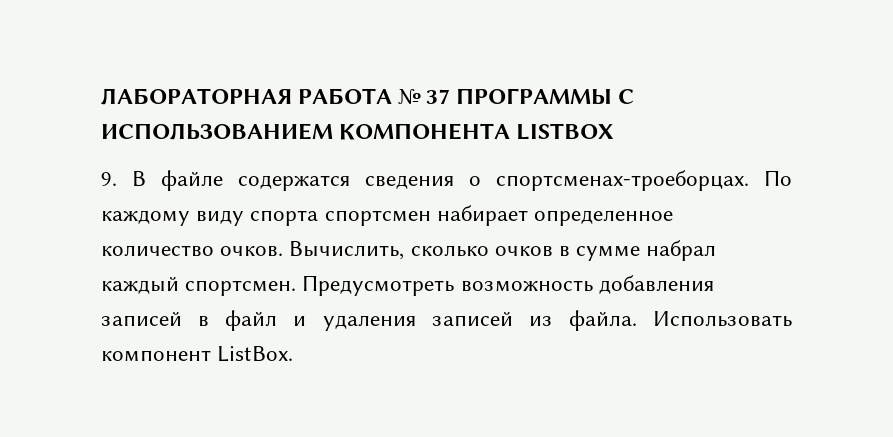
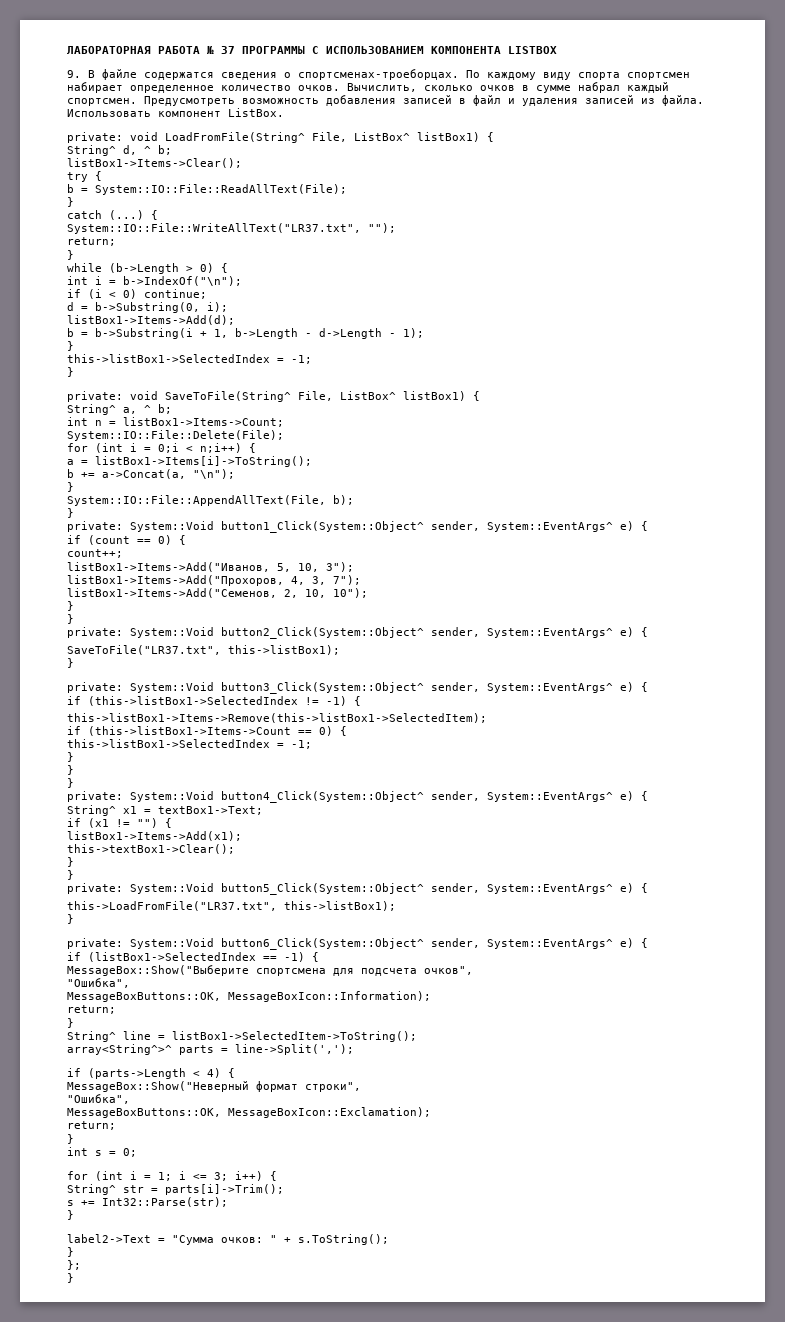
(294, 354) none -> [67,132,494,143] [67,145,172,156] [67,158,242,168] [67,171,102,182] [67,184,347,195] [67,197,74,207] [67,210,158,220] [67,223,396,234] [67,237,116,246] [67,250,74,260] [67,263,228,274] [67,276,242,286] [67,289,207,299] [67,302,228,313] [67,315,235,325] [67,328,424,339] [67,341,74,351] [67,354,312,364] [67,367,74,377] [67,391,480,402] [67,404,172,415] [67,417,284,427] [67,430,284,441] [67,443,256,453] [67,456,312,467] [67,469,235,479] [67,482,74,492] [67,495,354,506] [67,508,74,518] [67,521,648,533] [67,535,186,545] [67,549,123,558] [67,562,354,572] [67,575,361,586] [67,588,368,598] [67,601,74,611] [67,614,74,624] [67,627,648,639] [67,645,340,655] [67,658,74,668] [67,682,648,694] [67,696,361,706] [67,713,487,723] [67,726,347,736] [67,739,312,749] [67,752,74,762] [67,765,74,775] [67,778,74,788] [67,791,648,803] [67,805,263,816] [67,818,172,828] [67,831,242,841] [67,844,235,854] [67,857,74,867] [67,870,74,880] [67,883,648,895] [67,901,396,911] [67,914,74,924] [67,938,648,950] [67,952,319,962] [67,965,473,976] [67,978,130,988] [67,991,431,1002] [67,1005,116,1014] [67,1018,74,1028] [67,1031,417,1042] [67,1044,354,1055] [67,1068,235,1079] [67,1081,361,1092] [67,1094,130,1104] [67,1107,431,1118] [67,1121,116,1130] [67,1134,74,1144] [67,1147,137,1157] [67,1171,277,1181] [67,1184,284,1195] [67,1197,228,1207] [67,1210,74,1220] [67,1234,389,1245] [67,1247,74,1257] [67,1260,81,1270] [67,1273,74,1283] // private: void LoadFromFile(String^ File, ListBox^ listBox1) { // String^ d, ^ b; // listBox1->Items->Clear(); // try { // b = System::IO::File::ReadAllText(File); // } // catch (...) { // System::IO::File::WriteAllText("LR37.txt", ""); // return; // } // while (b->Length > 0) { // int i = b->IndexOf("\n"); // if (i < 0) continue; // d = b->Substring(0, i); // listBox1->Items->Add(d); // b = b->Substring(i + 1, b->Length - d->Length - 1); // } // this->listBox1->SelectedIndex = -1; // } // private: void SaveToFile(String^ File, ListBox^ listBox1) { // String^ a, ^ b; // int n = listBox1->Items->Count; // System::IO::File::Delete(File); // for (int i = 0;i < n;i++) { // a = listBox1->Items[i]->ToString(); // b += a->Concat(a, "\n"); // } // System::IO::File::AppendAllText(File, b); // } // private: System::Void button1_Click(System::Object^ sender, System::EventArgs^ e) { // if (count == 0) { // count++; // listBox1->Items->Add("Иванов, 5, 10, 3"); // listBox1->Items->Add("Прохоров, 4, 3, 7"); // listBox1->Items->Add("Семенов, 2, 10, 10"); // } // } // private: System::Void button2_Click(System::Object^ sender, System::EventArgs^ e) { // SaveToFile("LR37.txt", this->listBox1); // } // private: System::Void button3_Click(System::Object^ sender, System::EventArgs^ e) { // if (this->listBox1->SelectedIndex != -1) { // this->listBox1->Items->Remove(this->listBox1->SelectedItem); // if (this->listBox1->Items->Count == 0) { // this->listBox1->SelectedIndex = -1; // } // } // } // private: System::Void button4_Click(System::Object^ sender, System::EventArgs^ e) { // String^ x1 = textBox1->Text; // if (x1 != "") { // listBox1->Items->Add(x1); // this->textBox1->Clear(); // } // } // private: System::Void button5_Click(System::Object^ sender, System::EventArgs^ e) { // this->LoadFromFile("LR37.txt", this->listBox1); // } // private: System::Void button6_Click(System::Object^ sender, System::EventArgs^ e) { // if (listBox1->SelectedIndex == -1) { // MessageBox::Show("Выберите спортсмена для подсчета очков", // "Ошибка", // MessageBoxButtons::OK, MessageBoxIcon::Information); // return; // } // String^ line = listBox1->SelectedItem->ToString(); // array<String^>^ parts = line->Split(','); // if (parts->Length < 4) { // MessageBox::Show("Неверный формат строки", // "Ошибка", // MessageBoxButtons::OK, MessageBoxIcon::Exclamation); // return; // } // int s = 0; // for (int i = 1; i <= 3; i++) { // String^ str = parts[i]->Trim(); // s += Int32::Parse(str); // } // label2->Text = "Сумма очков: " + s.ToString(); // } // }; // }

